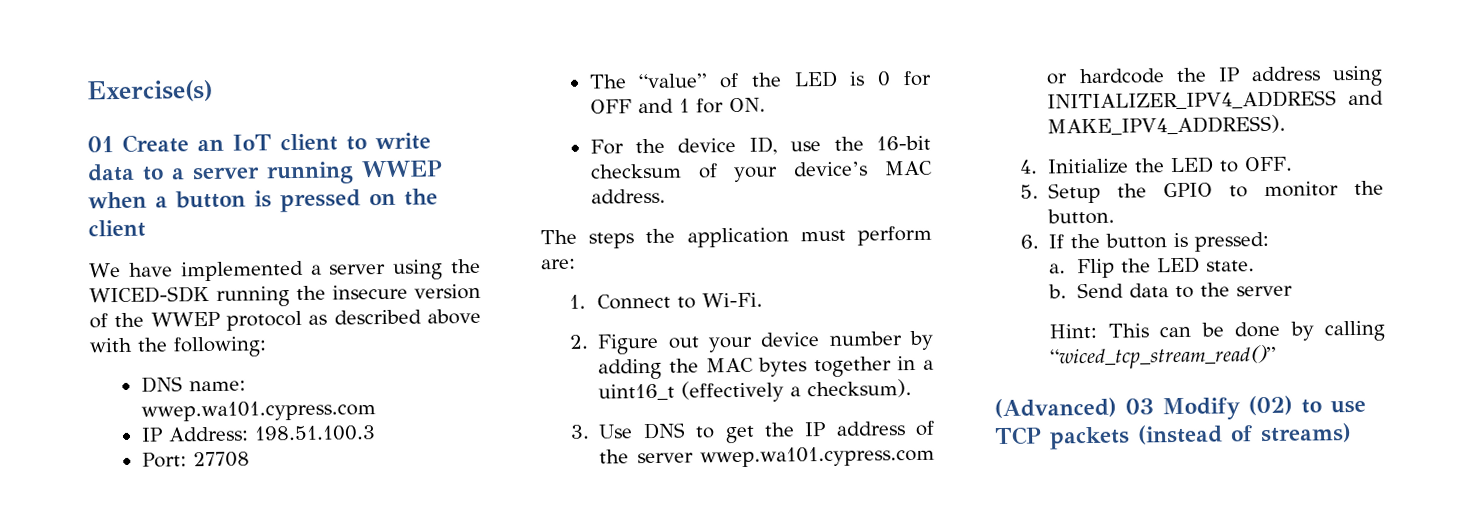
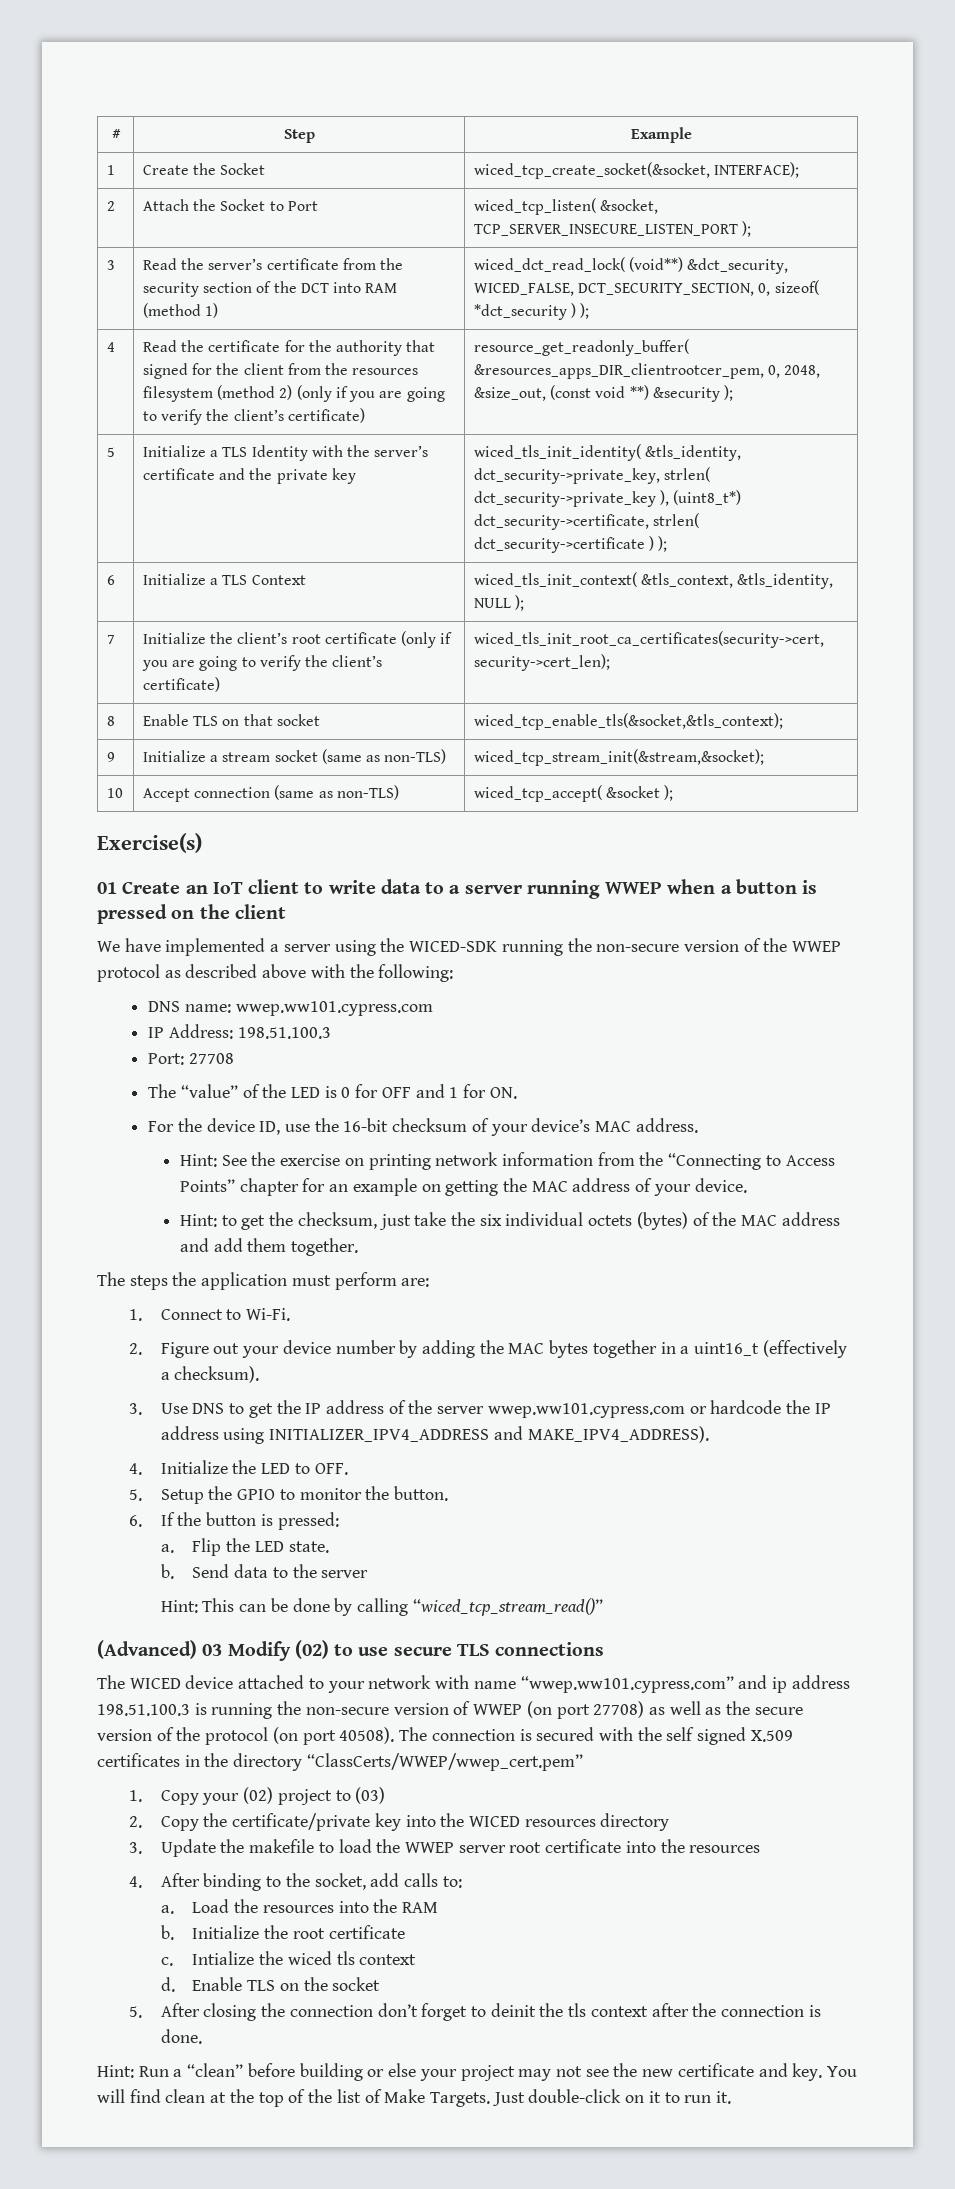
(86, 91) none -> [111,129,121,139] [283,129,315,143] [630,127,692,143] [106,165,115,175] [142,163,266,175] [473,162,799,179] [106,201,115,211] [142,199,318,211] [473,198,658,215] [473,221,751,237] [106,260,115,270] [142,258,404,270] [142,281,398,297] [142,303,218,318] [473,257,789,274] [473,280,819,296] [473,303,590,320] [106,342,115,352] [142,340,436,356] [142,363,419,379] [142,385,445,402] [142,408,365,425] [473,339,689,356] [473,363,821,379] [473,385,734,402] [106,447,115,457] [142,445,429,461] [142,468,356,484] [473,444,741,461] [473,467,710,484] [473,490,742,507] [473,513,699,530] [473,536,668,553] [106,575,115,585] [142,573,306,585] [473,572,834,589] [473,595,524,611] [106,635,115,644] [142,631,453,648] [141,655,383,671] [142,677,220,692] [473,631,824,648] [473,654,610,671] [106,716,115,726] [142,714,320,726] [473,713,783,730] [106,752,115,762] [142,749,447,764] [473,749,764,766] [106,788,123,798] [142,785,399,802] [473,785,674,802] # | Step | Example // 1 | Create the Socket | wiced_tcp_create_socket(&socket, INTERFACE); // 2 | Attach the Socket to Port | wiced_tcp_listen( &socket, TCP_SERVER_INSECURE_LISTEN_PORT ); // 3 | Read the server’s certificate from the security section of the DCT into RAM (method 1) | wiced_dct_read_lock( (void**) &dct_security, WICED_FALSE, DCT_SECURITY_SECTION, 0, sizeof( *dct_security ) ); // 4 | Read the certificate for the authority that signed for the client from the resources filesystem (method 2) (only if you are going to verify the client’s certificate) | resource_get_readonly_buffer( &resources_apps_DIR_clientrootcer_pem, 0, 2048, &size_out, (const void **) &security ); // 5 | Initialize a TLS Identity with the server’s certificate and the private key | wiced_tls_init_identity( &tls_identity, dct_security->private_key, strlen( dct_security->private_key ), (uint8_t*) dct_security->certificate, strlen( dct_security->certificate ) ); // 6 | Initialize a TLS Context | wiced_tls_init_context( &tls_context, &tls_identity, NULL ); // 7 | Initialize the client’s root certificate (only if you are going to verify the client’s certificate) | wiced_tls_init_root_ca_certificates(security->cert, security->cert_len); // 8 | Enable TLS on that socket | wiced_tcp_enable_tls(&socket,&tls_context); // 9 | Initialize a stream socket (same as non-TLS) | wiced_tcp_stream_init(&stream,&socket); // 10 | Accept connection (same as non-TLS) | wiced_tcp_accept( &socket ); //
[332,284,408,300] insecure -> [596,944,680,952] non-secure
[140,400,376,422] wwep.wa101.cypress.com -> [235,1001,433,1016] wwep.ww101.cypress.com
(666, 196) none -> [179,1152,835,1170] [179,1178,747,1196] [179,1212,840,1230] [179,1238,359,1256] // Hint: See the exercise on printing network information from the “Connecting to Access Points” chapter for an example on getting the MAC address of your device. // Hint: to get the checksum, just take the six individual octets (bytes) of the MAC address and add them together.
[700,445,935,468] wwep.wa101.cypress.com -> [487,1403,685,1418] wwep.ww101.cypress.com
[994,423,1352,450] TCP packets (instead of streams) -> [393,1642,605,1656] [97,1675,850,1693] [97,1701,803,1719] [97,1727,793,1745] [97,1753,583,1771] [128,1787,386,1805] [128,1813,670,1831] [128,1839,761,1857] [128,1873,462,1891] [160,1899,439,1914] [160,1925,405,1940] [160,1951,417,1966] [160,1977,381,1992] [128,2003,821,2021] [160,2029,202,2044] [97,2063,858,2081] [97,2089,732,2107] secure TLS connections // The WICED device attached to your network with name “wwep.ww101.cypress.com” and ip address 198.51.100.3 is running the non-secure version of WWEP (on port 27708) as well as the secure version of the protocol (on port 40508). The connection is secured with the self signed X.509 certificates in the directory “ClassCerts/WWEP/wwep_cert.pem” // 1. Copy your (02) project to (03) // 2. Copy the certificate/private key into the WICED resources directory // 3. Update the makefile to load the WWEP server root certificate into the resources // 4. After binding to the socket, add calls to: // a. Load the resources into the RAM // b. Initialize the root certificate // c. Intialize the wiced tls context // d. Enable TLS on the socket // 5. After closing the connection don’t forget to deinit the tls context after the connection is done. // Hint: Run a “clean” before building or else your project may not see the new certificate and key. You will find clean at the top of the list of Make Targets. Just double-click on it to run it.

